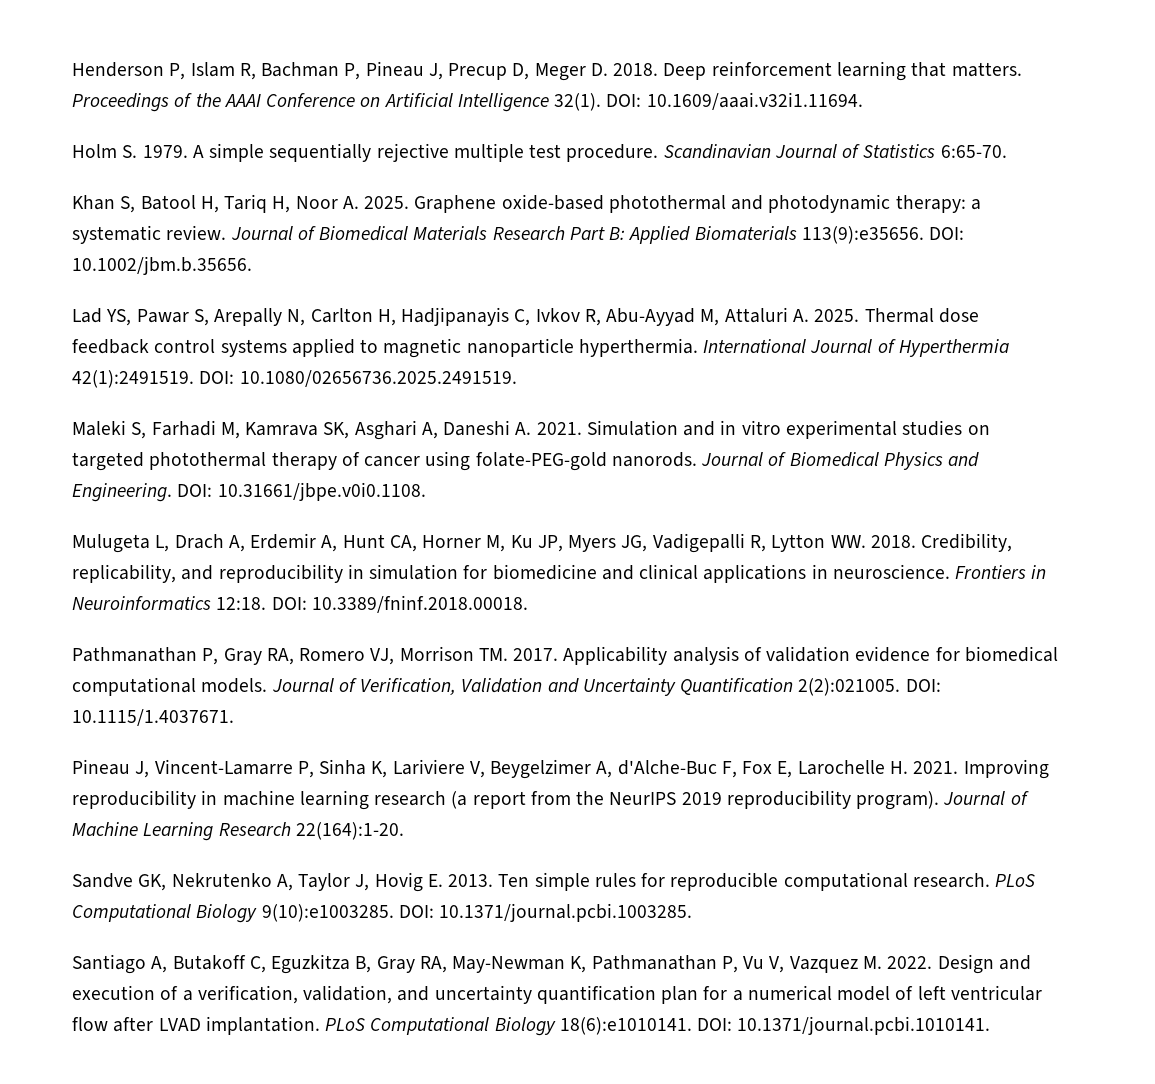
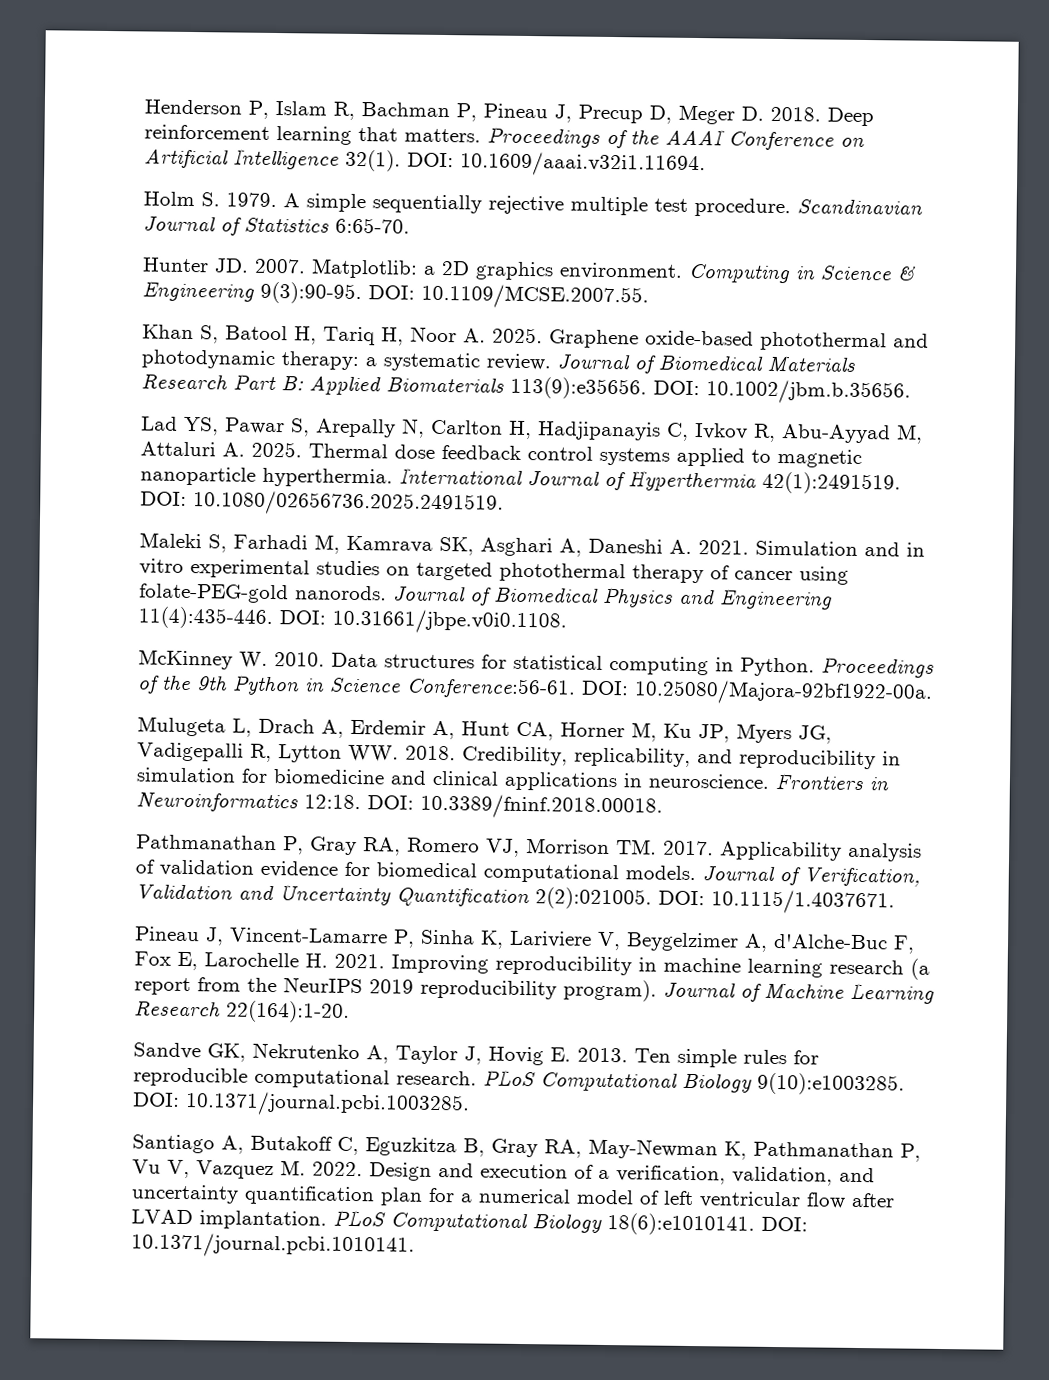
(1007, 151) none -> [142,257,916,284] [142,280,649,310] // Hunter JD. 2007. Matplotlib: a 2D graphics environment. Computing in Science & Engineering 9(3):90-95. DOI: 10.1109/MCSE.2007.55.
[72,483,172,502] Engineering. -> [719,588,833,610] [138,606,273,630] Engineering 11(4):435-446.
(426, 491) none -> [138,649,934,678] [137,674,933,706] // McKinney W. 2010. Data structures for statistical computing in Python. Proceedings of the 9th Python in Science Conference:56-61. DOI: 10.25080/Majora-92bf1922-00a.

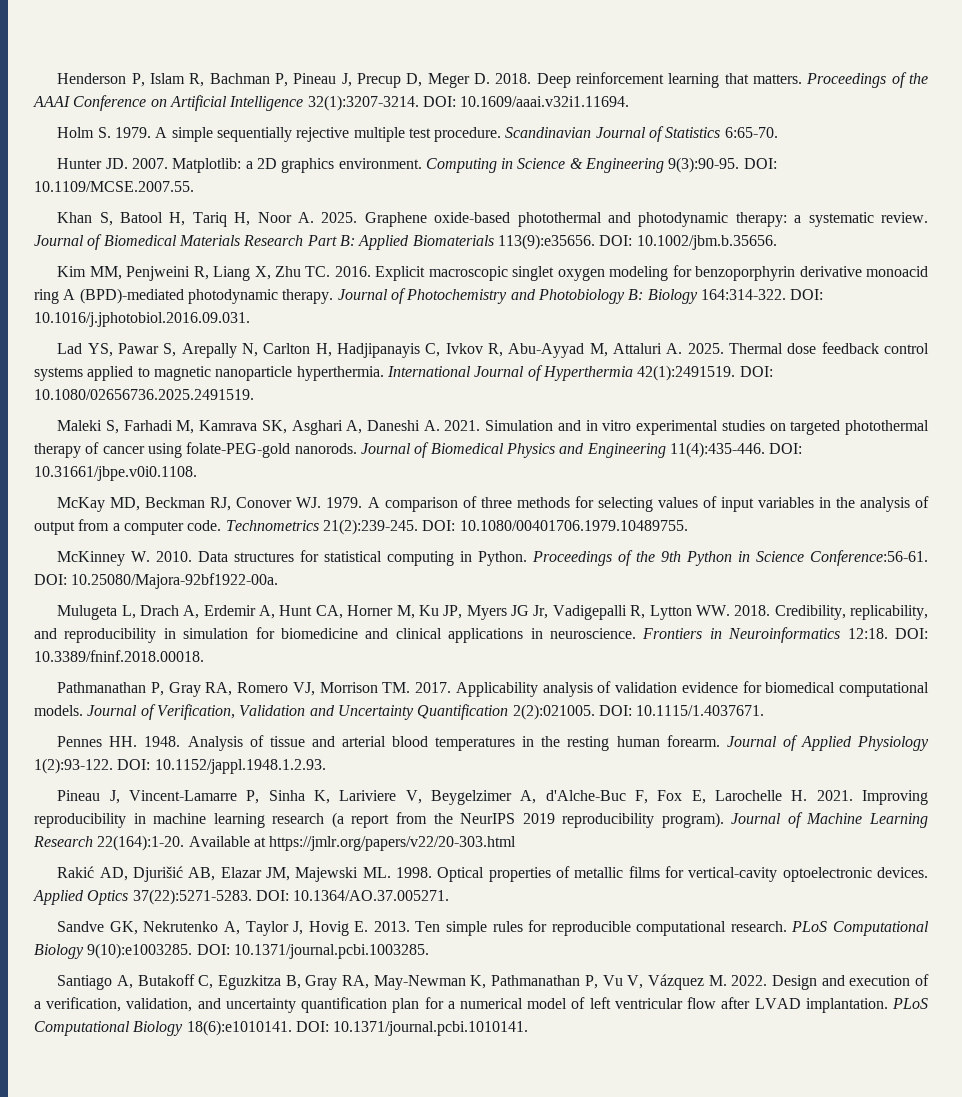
[345,149,401,172] 32(1). -> [307,95,419,111] 32(1):3207-3214.
(911, 392) none -> [57,265,929,281] [34,288,824,304] [34,312,250,327] // Kim MM, Penjweini R, Liang X, Zhu TC. 2016. Explicit macroscopic singlet oxygen modeling for benzoporphyrin derivative monoacid ring A (BPD)-mediated photodynamic therapy. Journal of Photochemistry and Photobiology B: Biology 164:314-322. DOI: 10.1016/j.jphotobiol.2016.09.031.
(567, 621) none -> [57,496,929,512] [34,519,688,535] // McKay MD, Beckman RJ, Conover WJ. 1979. A comparison of three methods for selecting values of input variables in the analysis of output from a computer code. Technometrics 21(2):239-245. DOI: 10.1080/00401706.1979.10489755.
[798,725,832,744] JG, -> [511,605,549,619] JG Jr,
(895, 902) none -> [57,735,929,751] [34,758,326,774] // Pennes HH. 1948. Analysis of tissue and arterial blood temperatures in the resting human forearm. Journal of Applied Physiology 1(2):93-122. DOI: 10.1152/jappl.1948.1.2.93.
(350, 1011) none -> [188,836,517,851] [57,866,929,882] [33,889,450,905] Available at https://jmlr.org/papers/v22/20-303.html // Rakić AD, Djurišić AB, Elazar JM, Majewski ML. 1998. Optical properties of metallic films for vertical-cavity optoelectronic devices. Applied Optics 37(22):5271-5283. DOI: 10.1364/AO.37.005271.
[196,1160,274,1180] Vazquez -> [647,974,704,990] Vázquez

